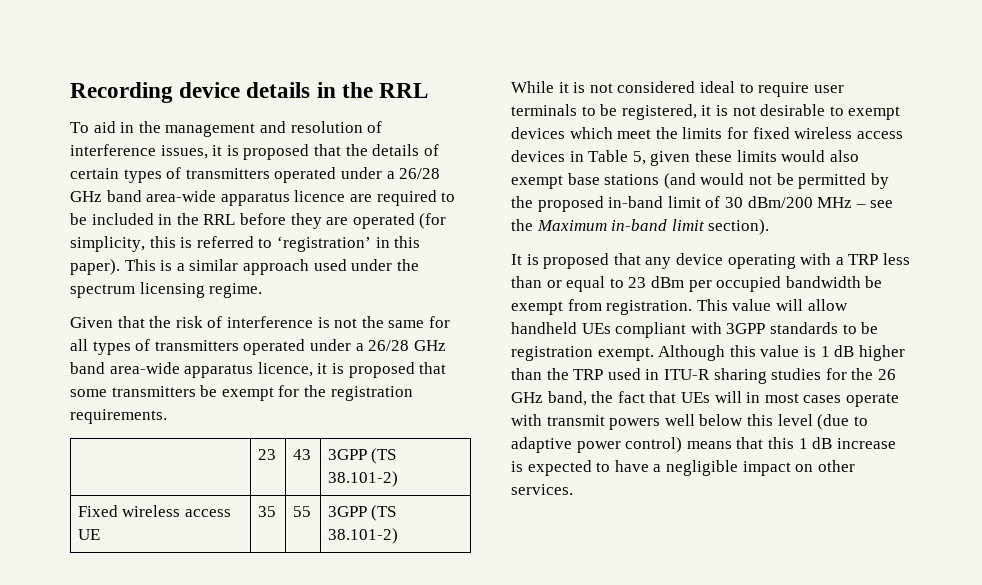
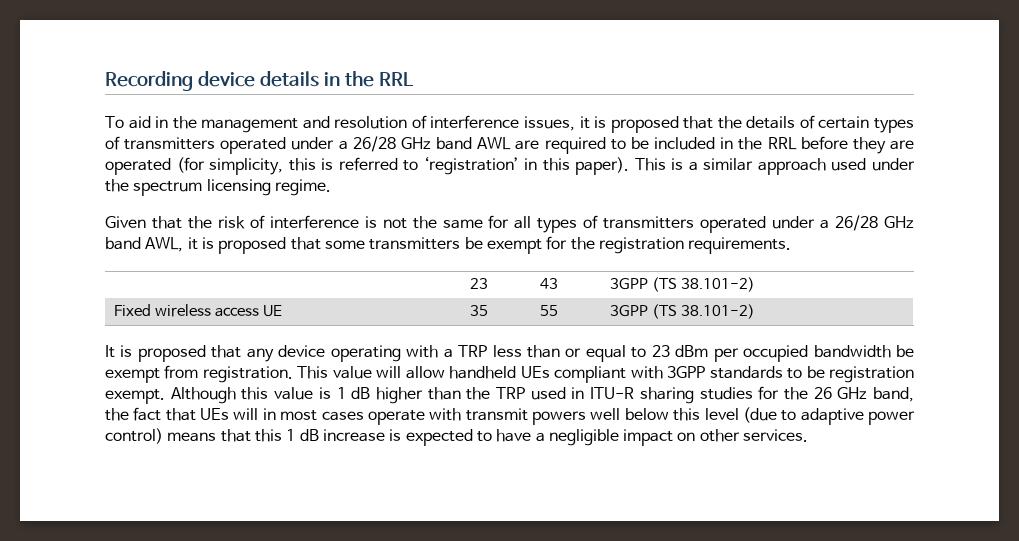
[146,190,346,206] area-wide apparatus licence -> [477,137,512,150] AWL
[109,362,313,378] area-wide apparatus licence, -> [145,237,184,252] AWL,
[511,81,844,97] [511,104,901,120] [511,127,903,139] [511,150,859,166] [511,173,889,189] [511,196,894,212] [511,219,770,235] // While it is not considered ideal to require user terminals to be registered, it is not desirable to exempt devices which meet the limits for fixed wireless access devices in Table 5, given these limits would also exempt base stations (and would not be permitted by the proposed in-band limit of 30 dBm/200 MHz – see the Maximum in-band limit section). -> (756, 311) none

